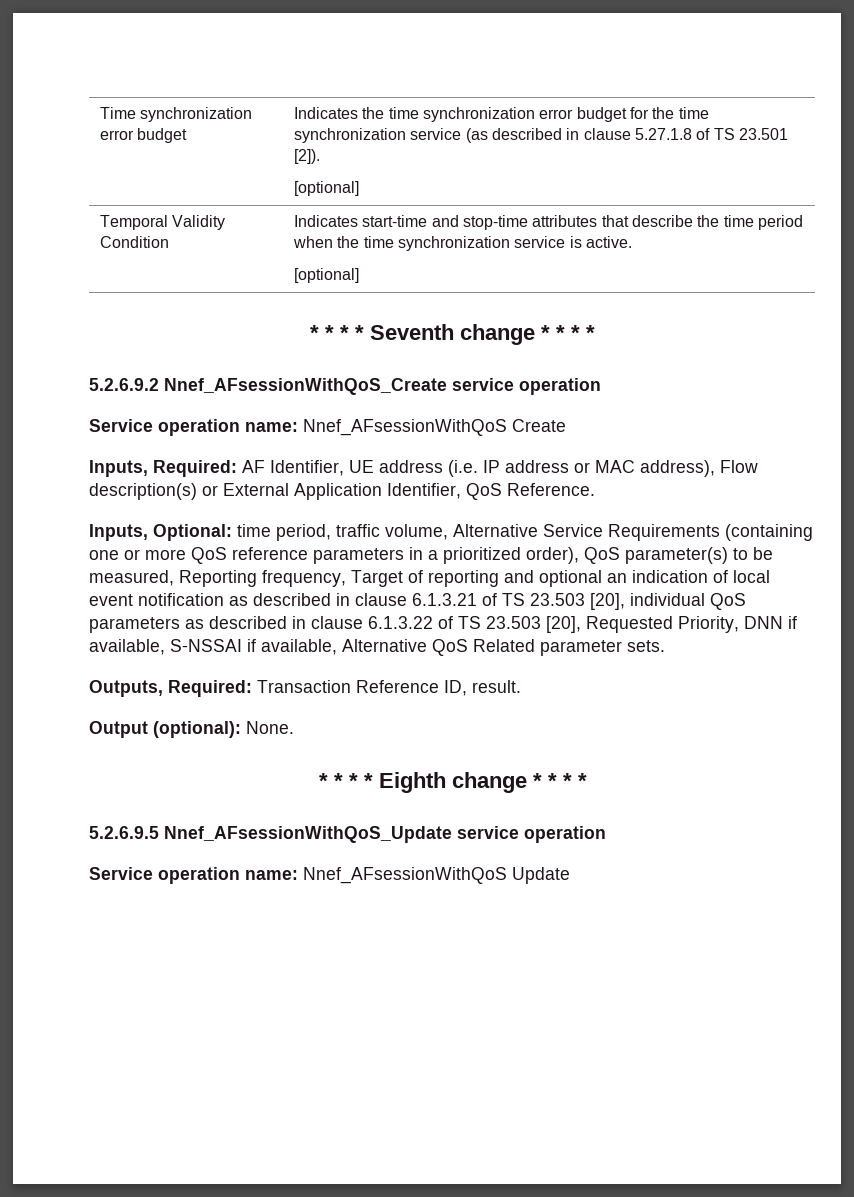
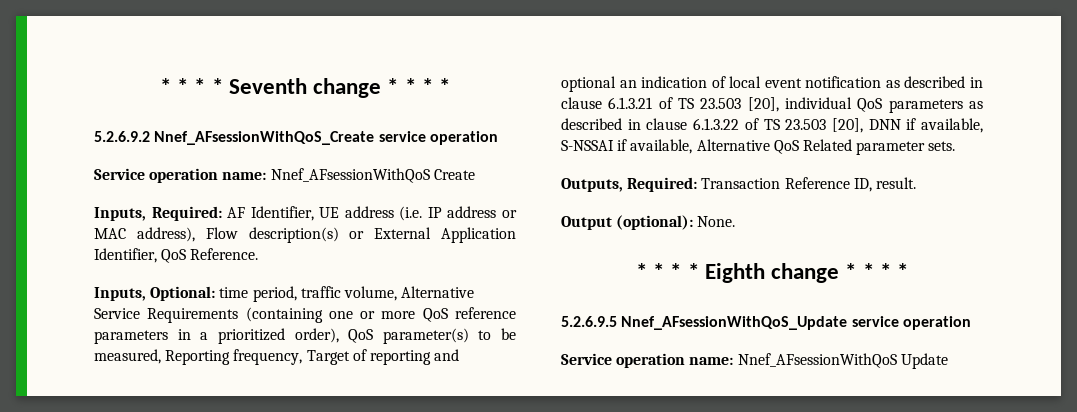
[100,107,253,122] [100,128,188,143] [294,107,709,122] [294,128,789,143] [294,149,321,164] [294,181,360,196] [100,215,226,230] [100,236,170,248] [294,215,804,230] [293,236,633,251] [294,268,360,283] Time synchronization error budget | Indicates the time synchronization error budget for the time synchronization service (as described in clause 5.27.1.8 of TS 23.501 [2]). // [optional] // Temporal Validity Condition | Indicates start-time and stop-time attributes that describe the time period when the time synchronization service is active. // [optional] // -> (160, 86) none
[586,616,739,633] Requested Priority, -> (863, 125) none

